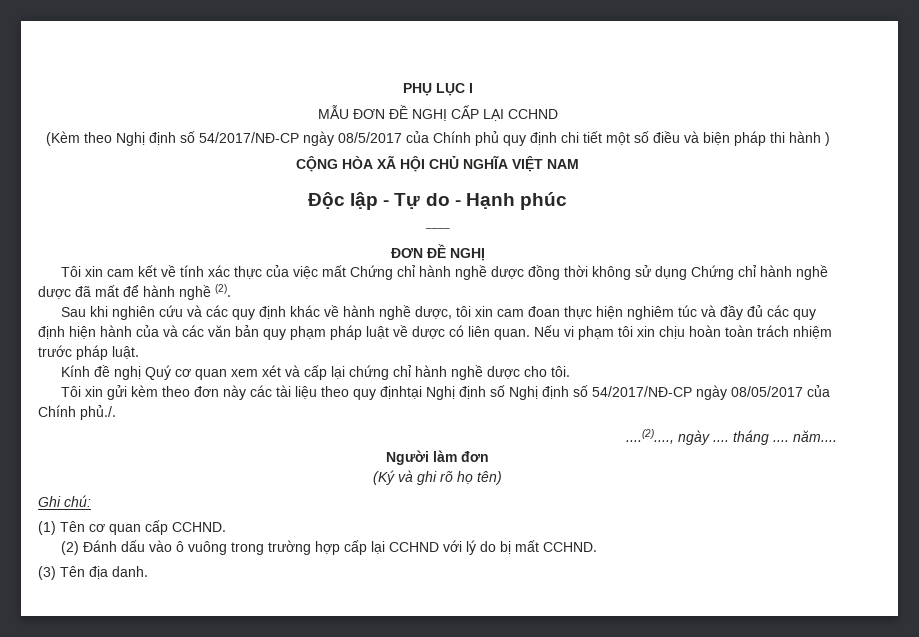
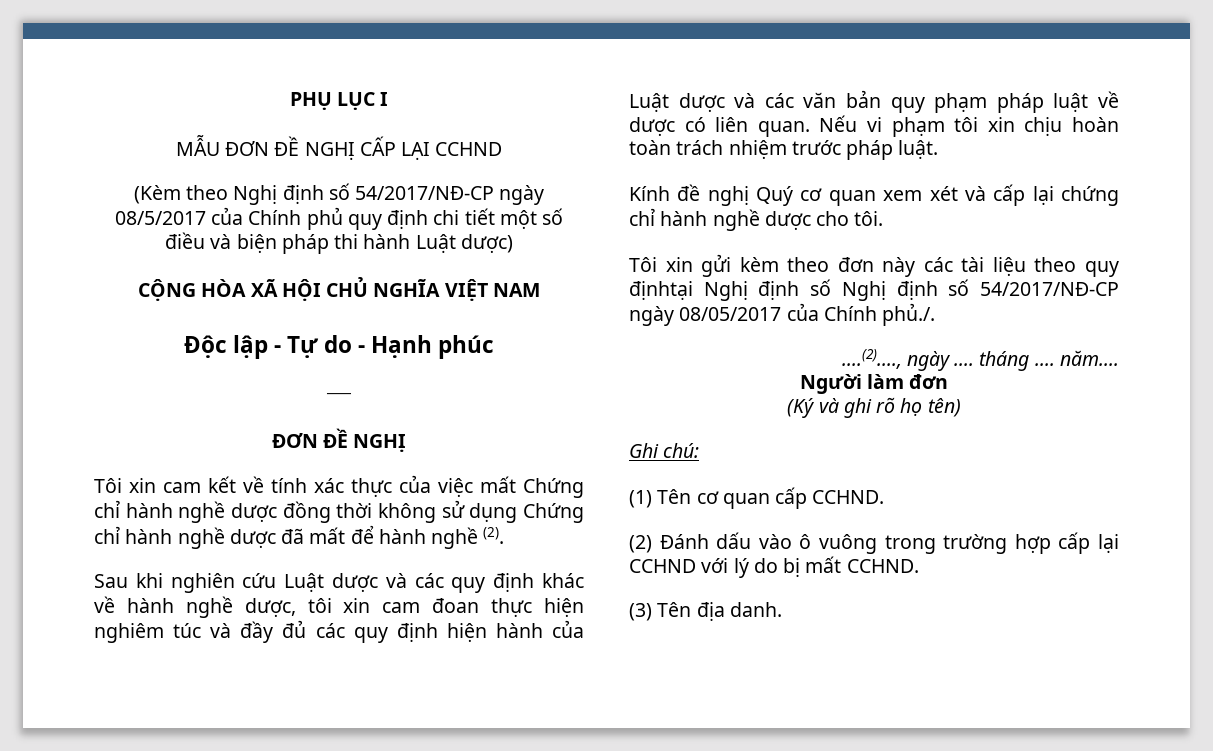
[824,132,830,146] ) -> [415,234,513,253] Luật dược)
(184, 311) none -> [284,573,379,592] Luật dược
(159, 331) none -> [629,93,725,112] Luật dược

